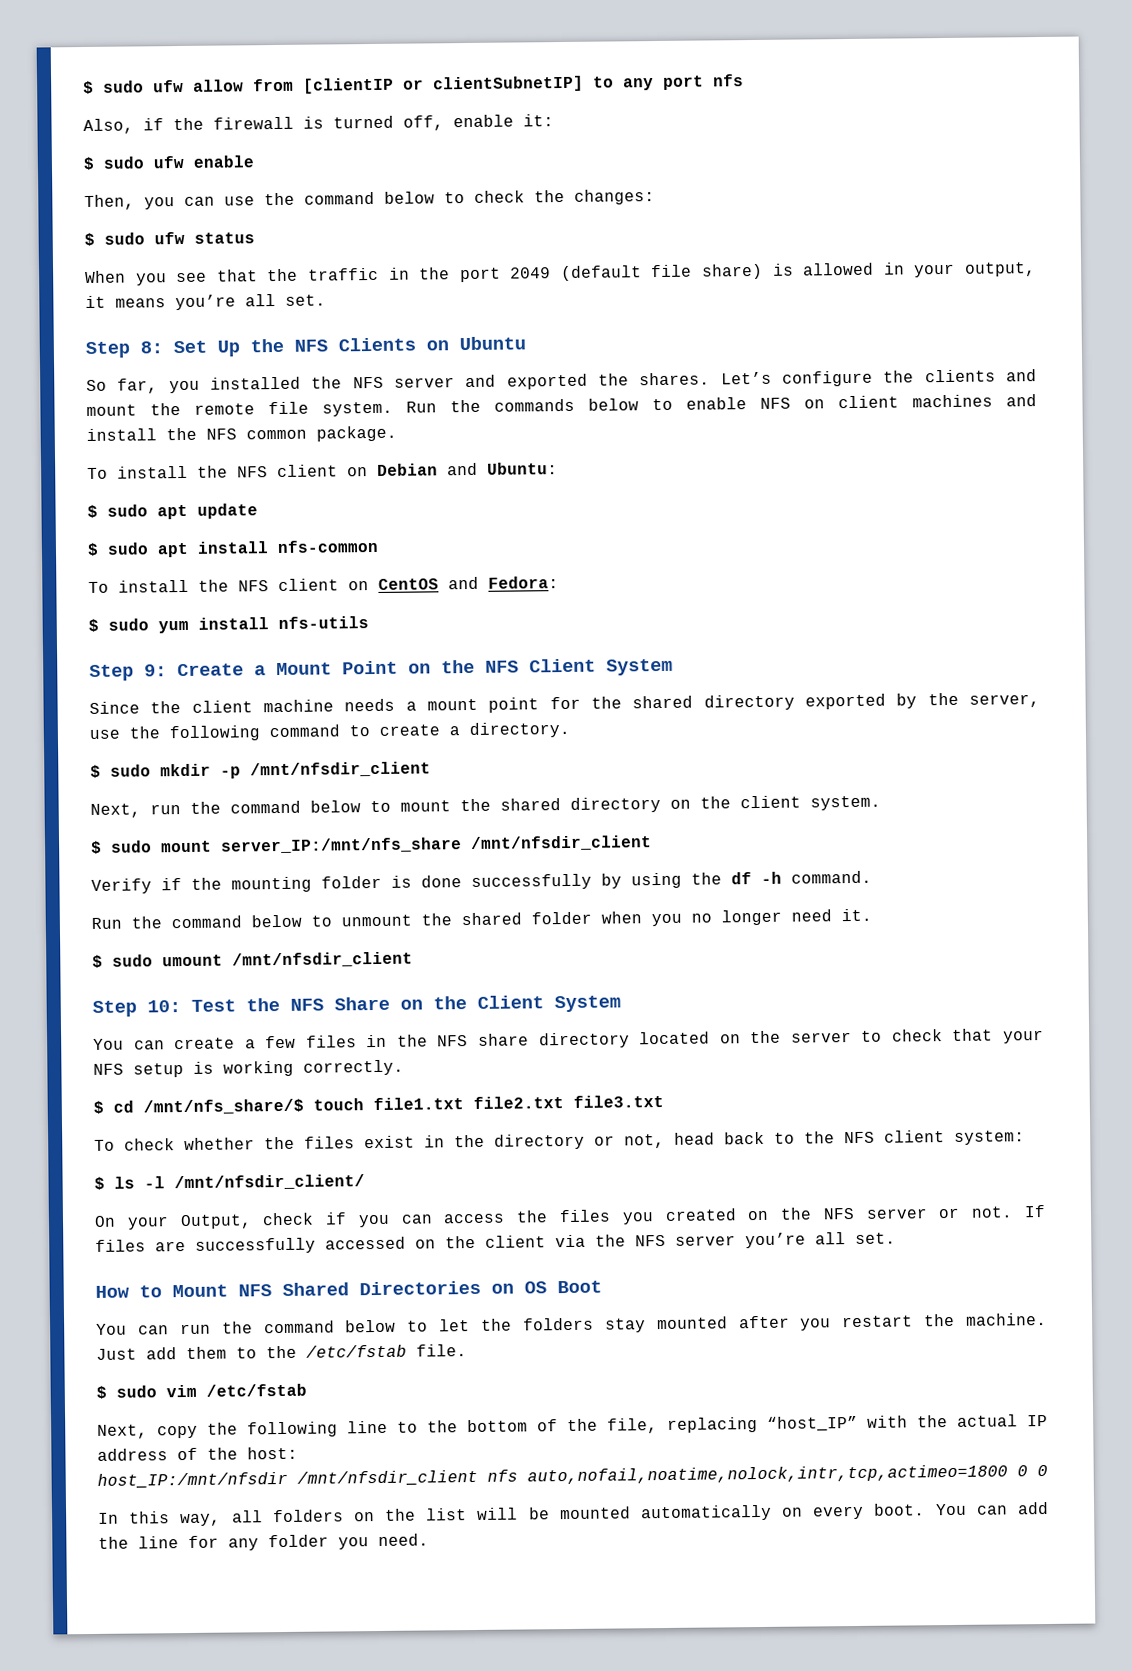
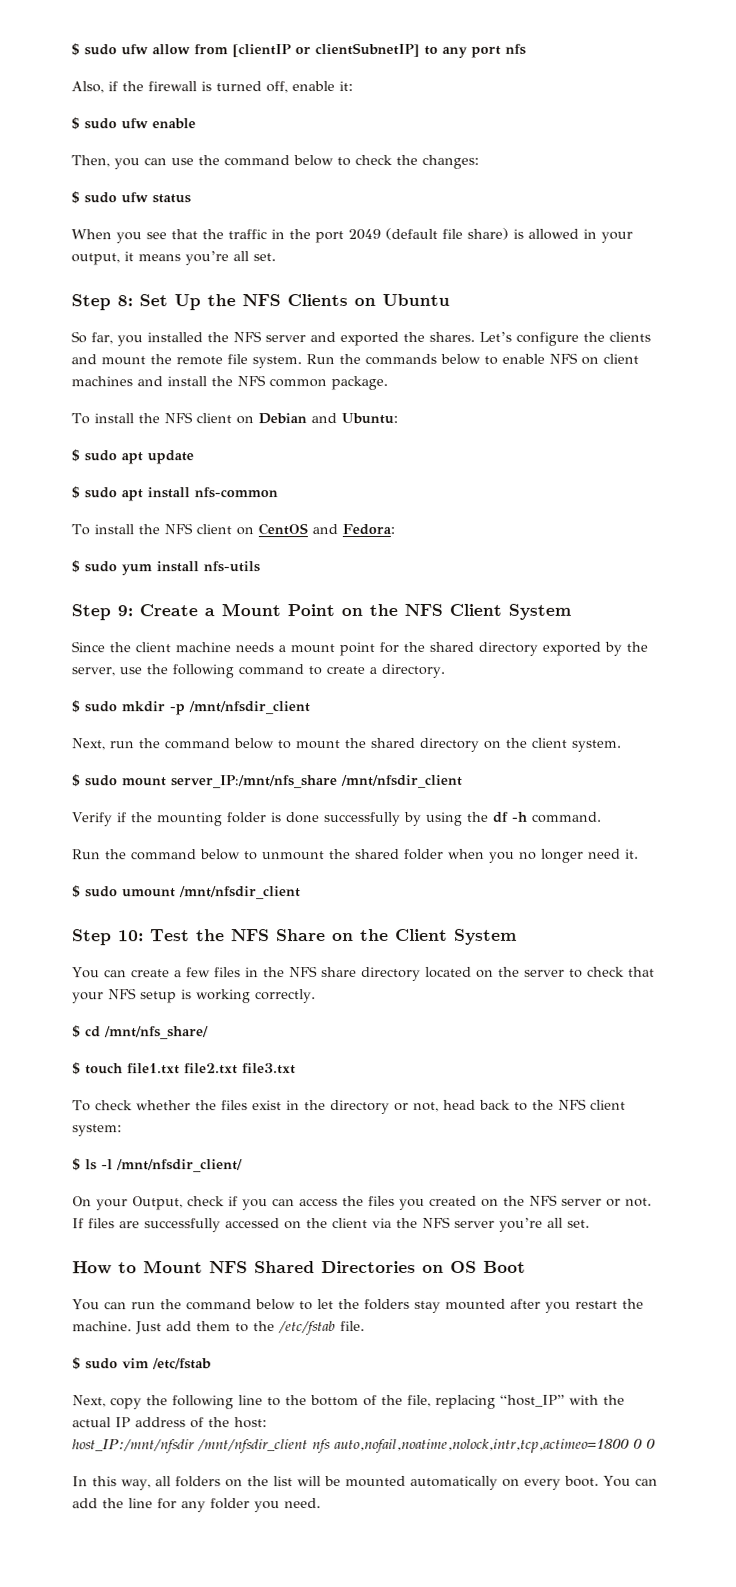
[143,1098,304,1115] /mnt/nfs_share/$ -> [104,1026,209,1040] [72,1062,81,1075] /mnt/nfs_share/ // $

